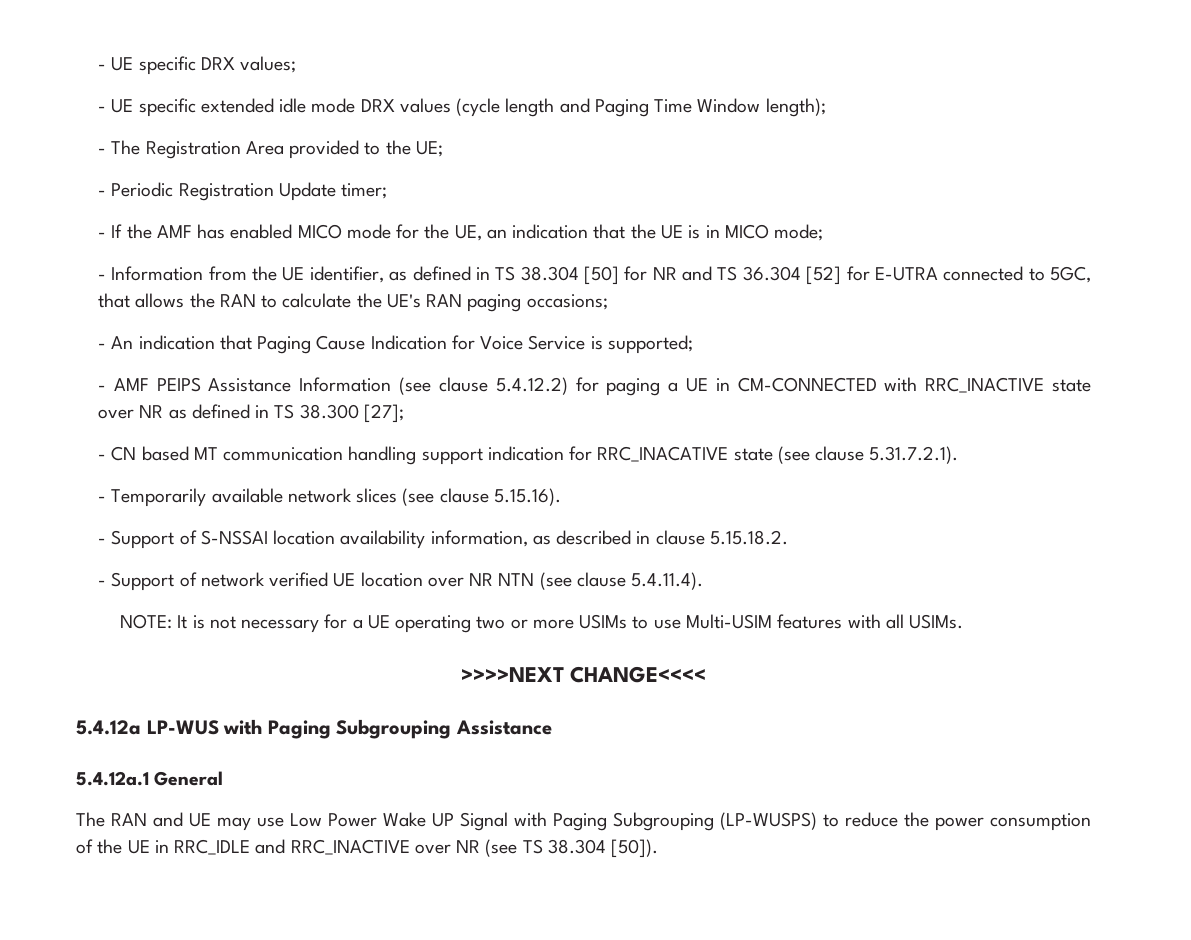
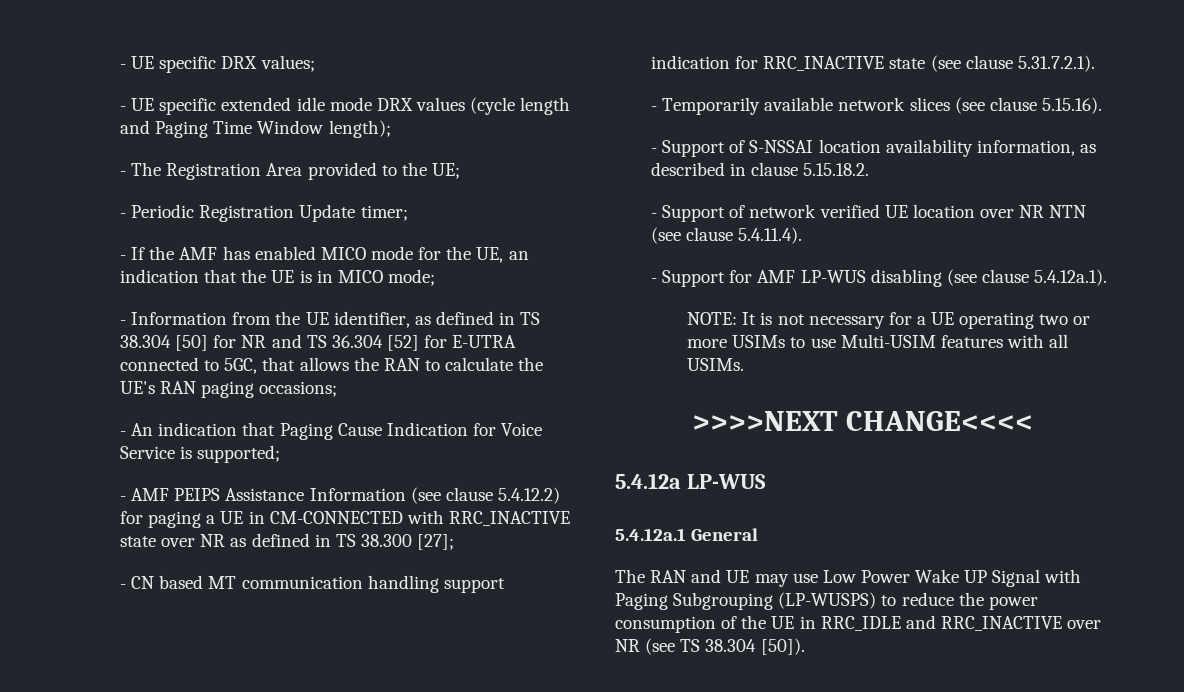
[597,446,729,462] RRC_INACATIVE -> [763,56,885,71] RRC_INACTIVE
(704, 581) none -> [651,269,1108,287] // - Support for AMF LP-WUS disabling (see clause 5.4.12a.1).
[223,719,552,739] with Paging Subgrouping Assistance -> (766, 481) none

